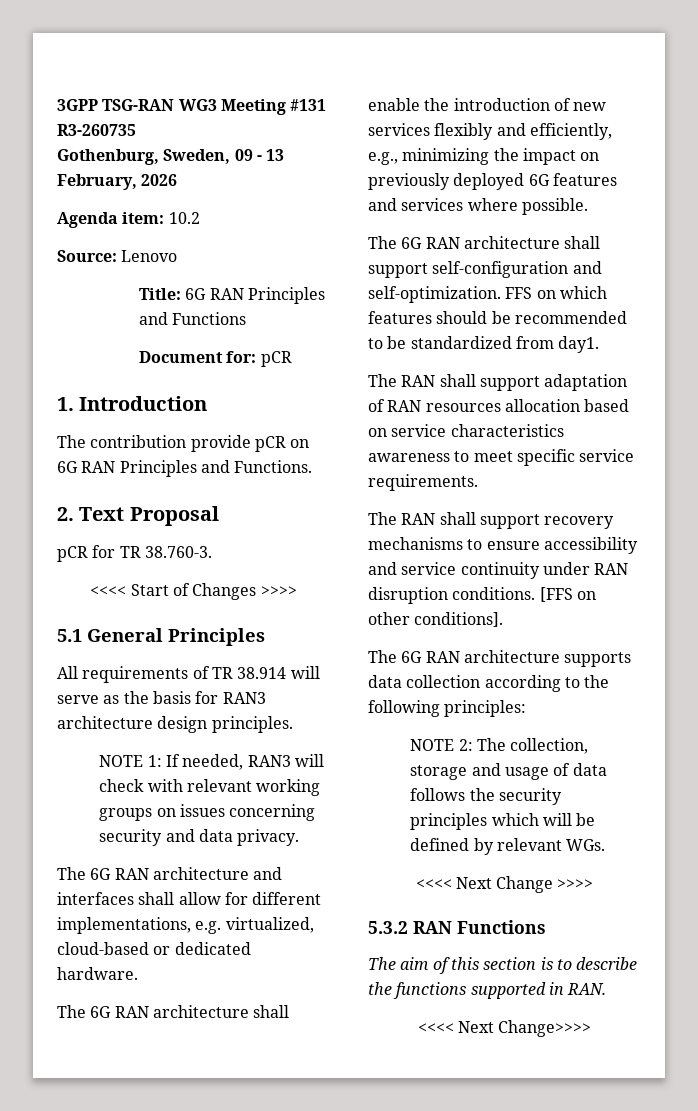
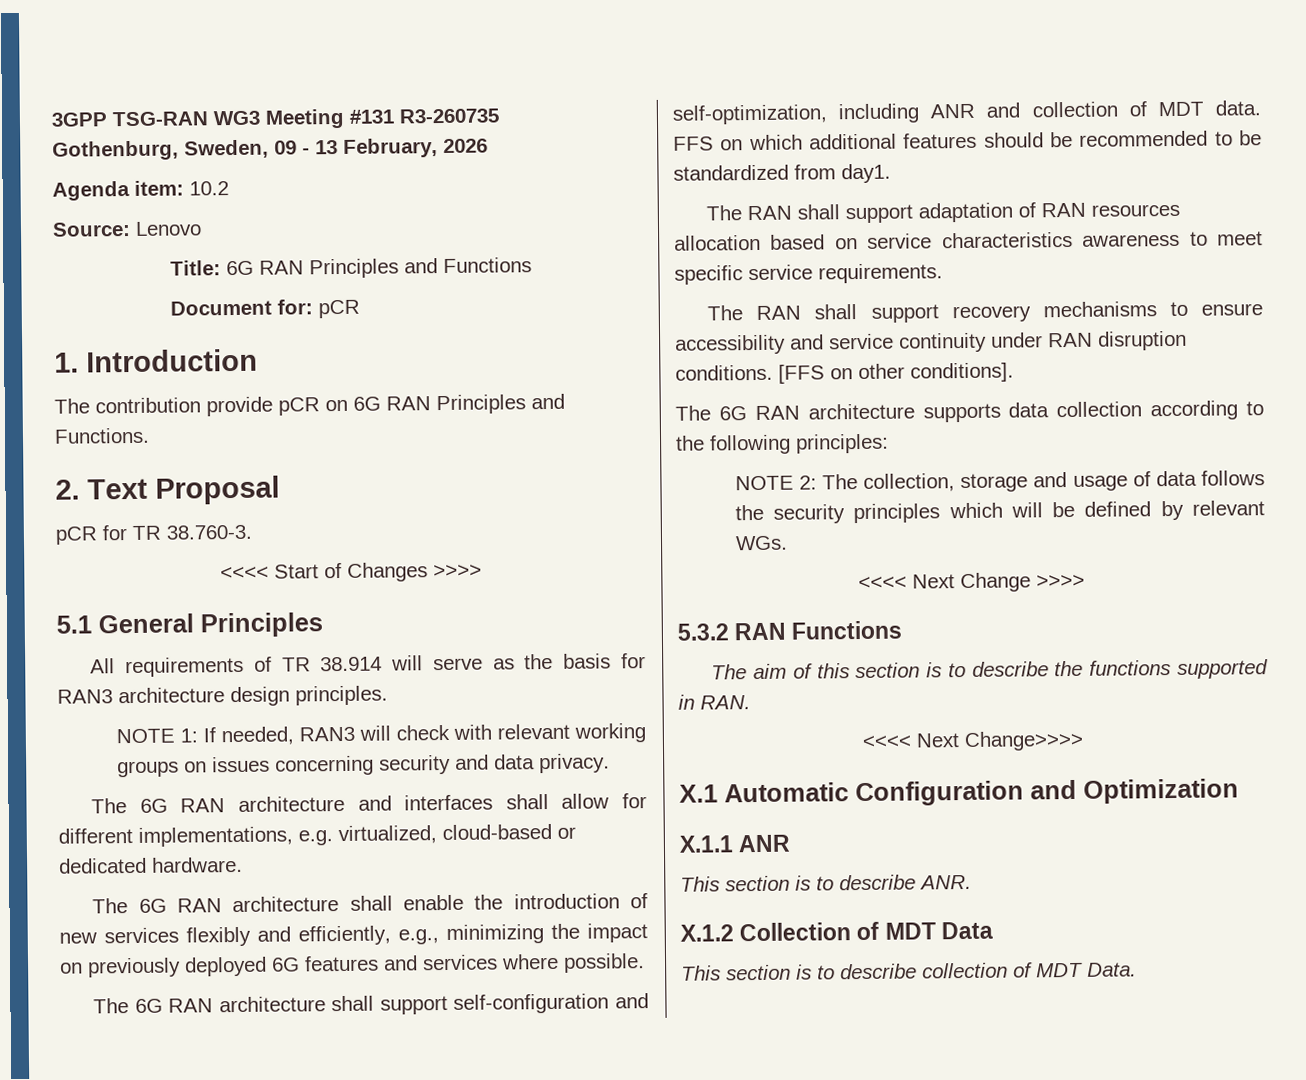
[368,286,501,303] self-optimization. -> [672,100,1261,125] self-optimization, including ANR and collection of MDT data.
(607, 292) none -> [809,133,897,150] additional
(592, 1028) none -> [679,778,1239,807] [679,834,791,853] [680,874,972,892] [680,921,993,942] [681,962,1137,981] // X.1 Automatic Configuration and Optimization // X.1.1 ANR // This section is to describe ANR. // X.1.2 Collection of MDT Data // This section is to describe collection of MDT Data.

